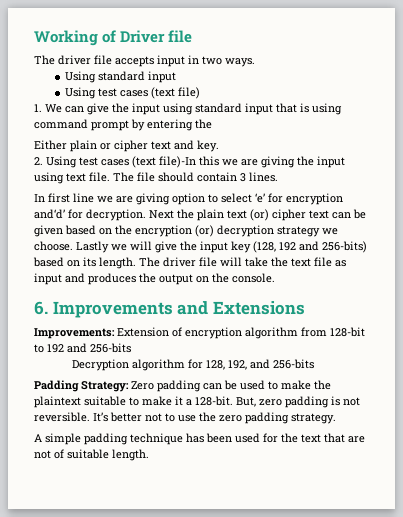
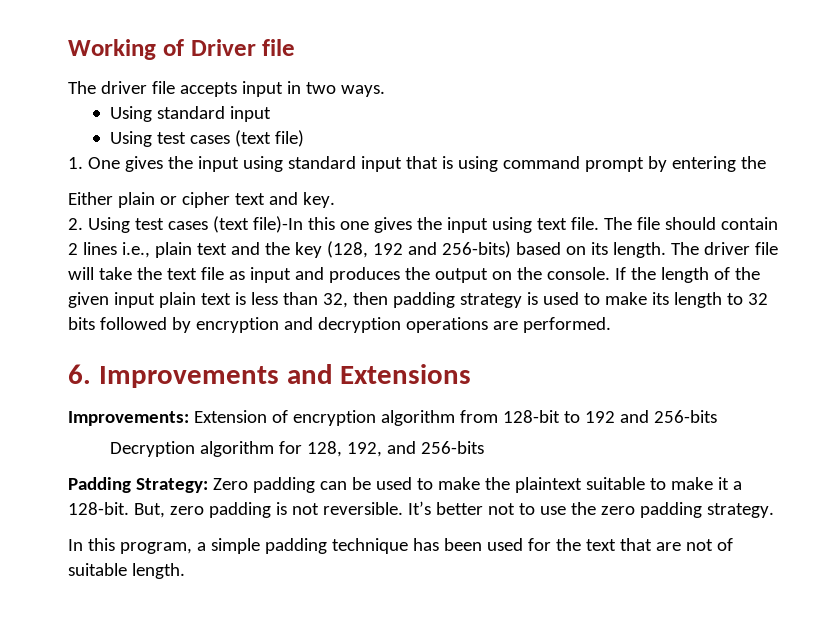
[45,103,109,115] We can give -> [87,156,163,172] One gives
[222,156,295,168] we are giving -> [339,217,412,233] one gives
[240,172,278,182] [34,193,343,205] [34,209,366,221] [34,225,338,237] [34,241,228,253] 3 lines. // In first line we are giving option to select ‘e’ for encryption and‘d’ for decryption. Next the plain text (or) cipher text can be given based on the encryption (or) decryption strategy we choose. Lastly we will give the input -> [68,242,290,258] 2 lines i.e., plain text and the
(275, 278) none -> [614,267,760,283] [68,292,768,308] [68,317,611,333] If the length of the given input plain text is less than 32, then padding strategy is used to make its length to 32 bits followed by encryption and decryption operations are performed.
[34,434,42,442] A -> [68,538,206,554] In this program, a

